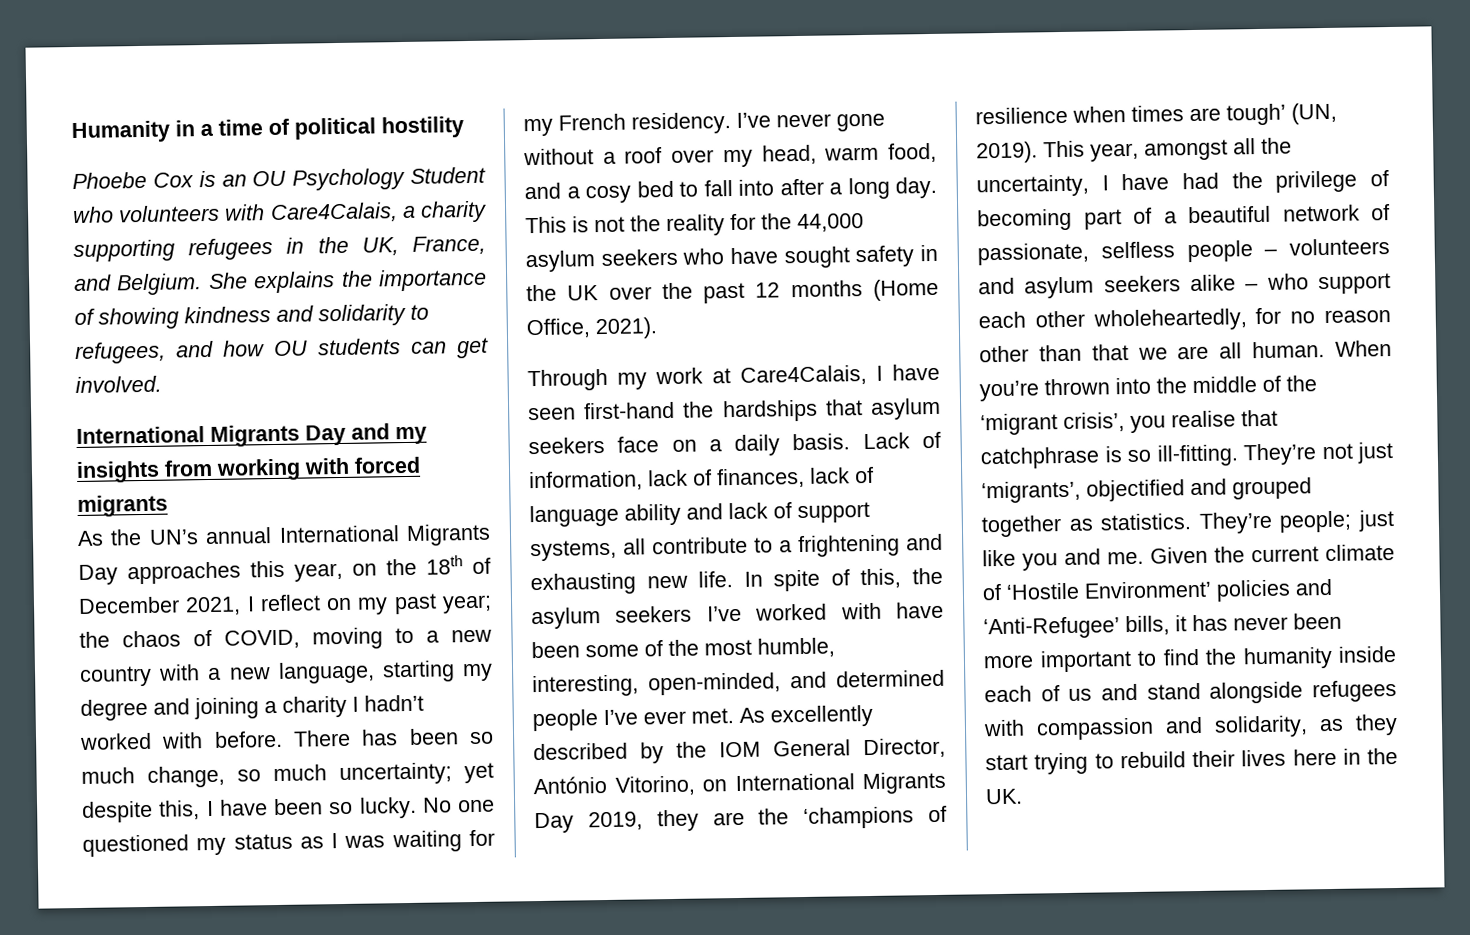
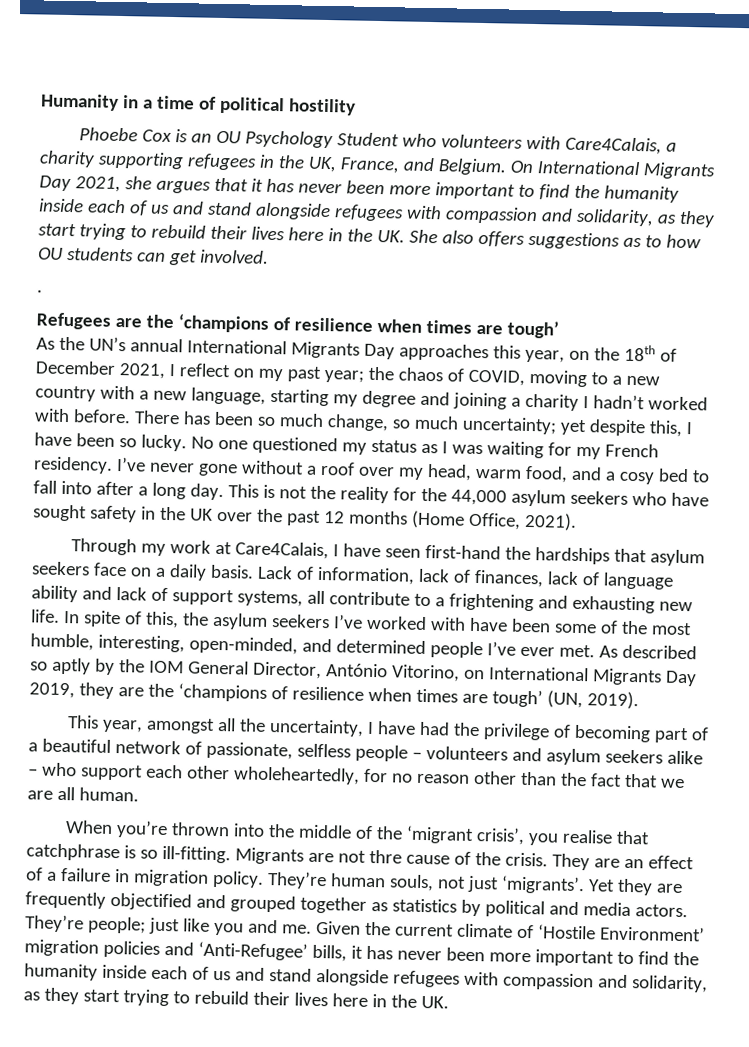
[207,268,487,294] [74,303,429,330] [75,340,214,365] She explains the importance of showing kindness and solidarity to refugees, and -> [509,160,716,180] [39,175,679,203] [38,198,715,228] [38,223,662,250] On International Migrants Day 2021, she argues that it has never been more important to find the humanity inside each of us and stand alongside refugees with compassion and solidarity, as they start trying to rebuild their lives here in the UK. She also offers suggestions as to
[76,423,427,447] [76,456,421,483] [77,494,168,517] International Migrants Day and my insights from working with forced migrants -> [37,289,43,293] [36,312,559,339] . // Refugees are the ‘champions of resilience when times are tough’
[770,704,873,728] [533,742,628,761] excellently described -> [621,644,697,660] [30,657,91,675] described so aptly
(1038, 152) none -> (639, 700) //
(1082, 353) none -> [559,772,622,787] the fact
(1326, 350) none -> (139, 794) //
[1243,442,1394,466] [981,480,1081,504] They’re not just ‘migrants’, -> [234,847,694,871] [26,867,683,896] [25,891,106,909] Migrants are not thre cause of the crisis. They are an effect of a failure in migration policy. They’re human souls, not just ‘migrants’. Yet they are frequently
[1100,513,1192,531] statistics. -> [391,898,688,918] statistics by political and media actors.
(1212, 589) none -> [24,939,99,957] migration

